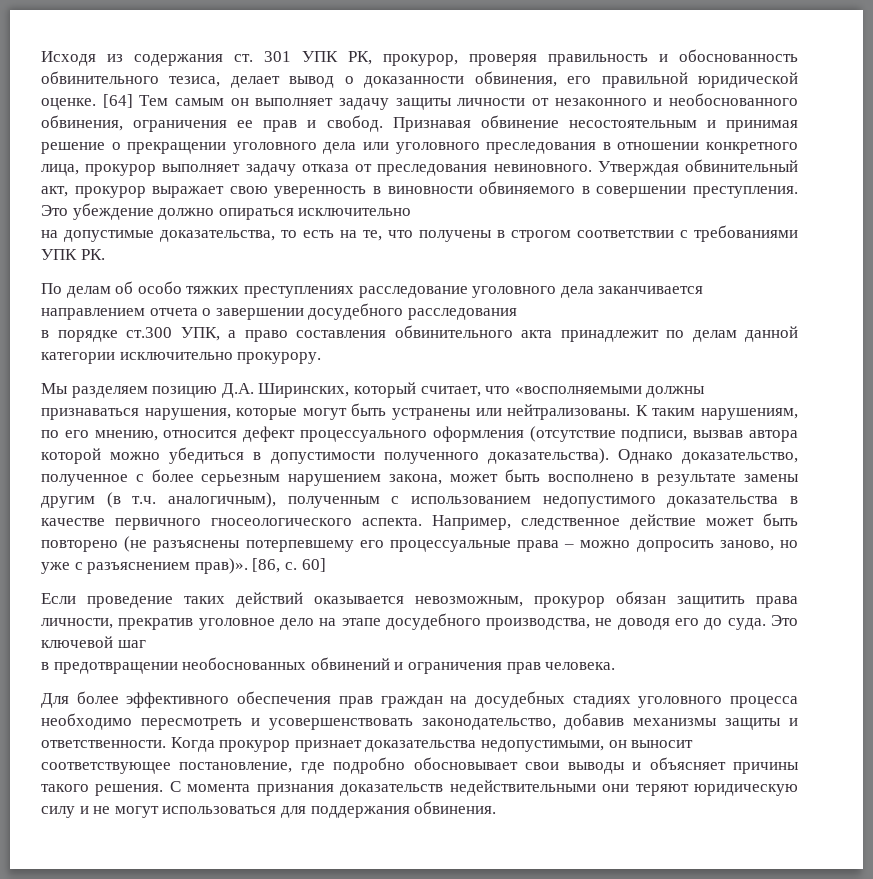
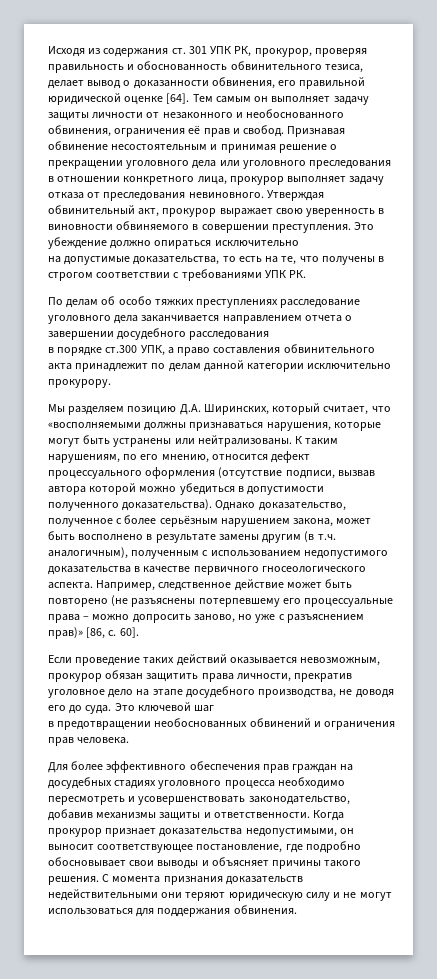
[41,94,133,110] оценке. [64] -> [124,93,190,105] оценке [64].
[237,120,254,128] ее -> [188,125,201,134] её
[201,474,281,486] серьезным -> [159,515,218,527] серьёзным
[194,558,248,574] прав)». -> [48,627,83,639] прав)»
[301,558,326,572] 60] -> [119,627,139,638] 60].

